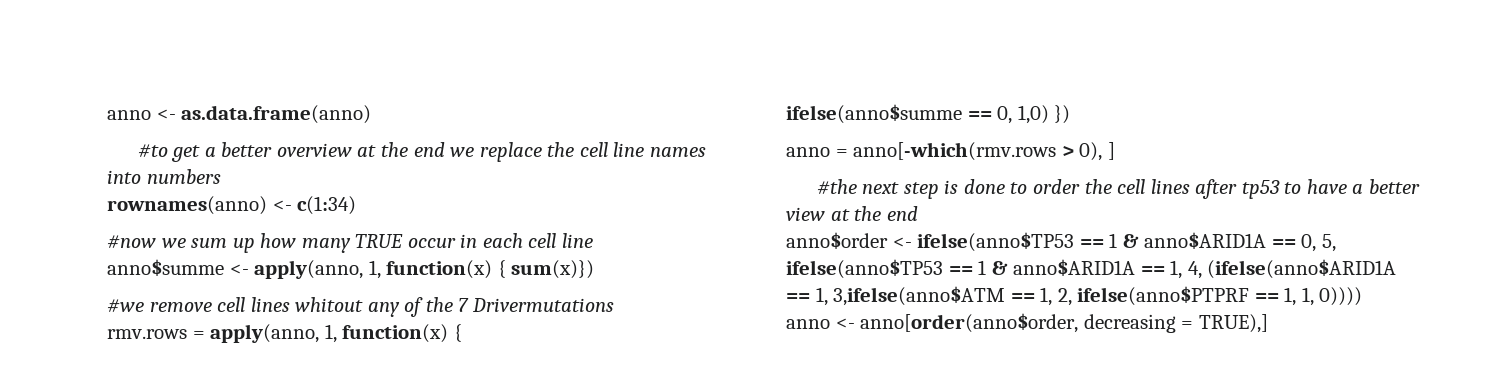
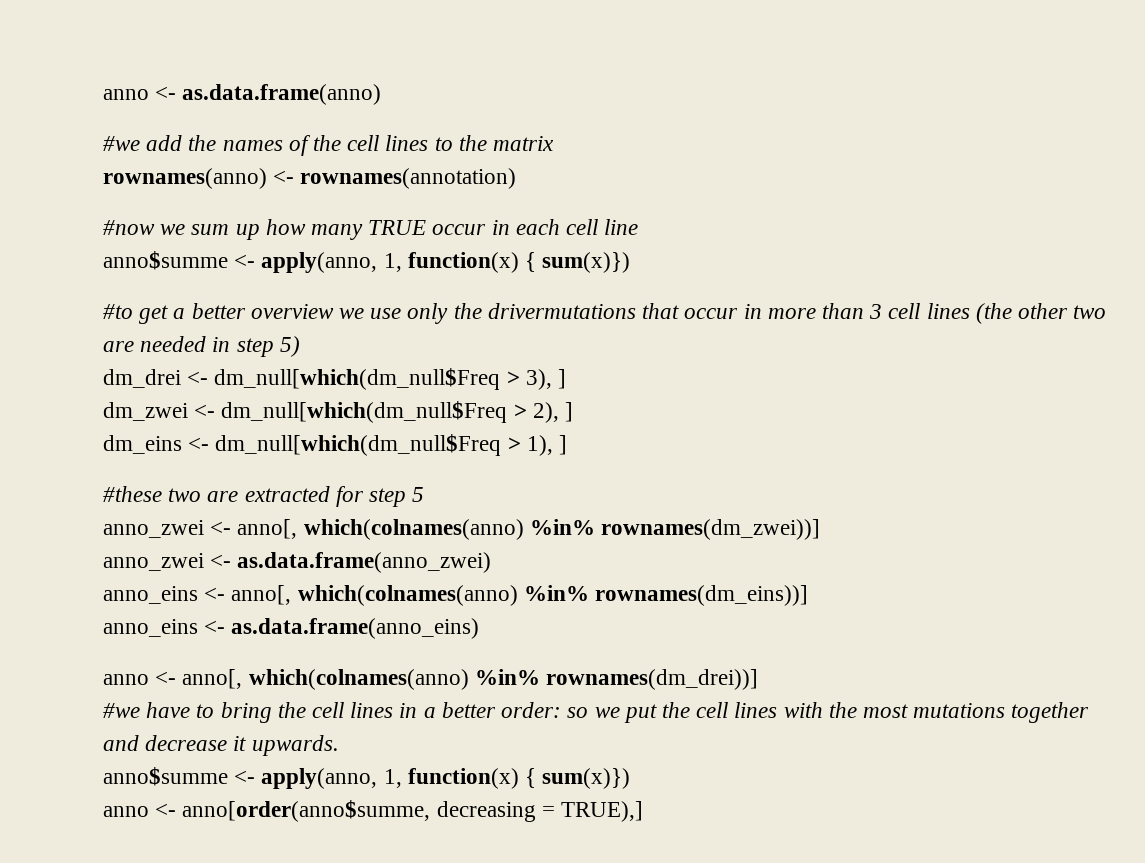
[137,142,706,162] [107,169,221,184] #to get a better overview at the end we replace the cell line names into numbers -> [103,135,555,156] #we add the names of the cell lines to the matrix
[297,196,357,215] c(1:34) -> [300,168,517,189] rownames(annotation)
[107,297,614,317] [107,324,462,343] [786,104,1071,124] [786,142,1115,161] [816,179,1420,199] [786,206,918,221] [786,232,1336,252] [786,259,1397,279] [786,286,1363,306] [786,313,1079,333] #we remove cell lines whitout any of the 7 Drivermutations // rmv.rows = apply(anno, 1, function(x) { // ifelse(anno$summe == 0, 1,0) }) // anno = anno[-which(rmv.rows > 0), ] // #the next step is done to order the cell lines after tp53 to have a better view at the end // anno$order <- ifelse(anno$TP53 == 1 & anno$ARID1A == 0, 5, ifelse(anno$TP53 == 1 & anno$ARID1A == 1, 4, (ifelse(anno$ARID1A == 1, 3,ifelse(anno$ATM == 1, 2, ifelse(anno$PTPRF == 1, 1, 0)))) // anno <- anno[order(anno$order, -> [103,303,1107,324] [103,336,300,357] [103,368,567,390] [103,401,574,423] [103,434,568,456] [103,486,425,507] [103,519,821,540] [103,552,492,573] [103,585,809,606] [103,618,480,639] [103,669,759,690] [103,702,1090,723] [103,735,339,756] [103,767,631,789] [103,800,431,822] #to get a better overview we use only the drivermutations that occur in more than 3 cell lines (the other two are needed in step 5) // dm_drei <- dm_null[which(dm_null$Freq > 3), ] // dm_zwei <- dm_null[which(dm_null$Freq > 2), ] // dm_eins <- dm_null[which(dm_null$Freq > 1), ] // #these two are extracted for step 5 // anno_zwei <- anno[, which(colnames(anno) %in% rownames(dm_zwei))] // anno_zwei <- as.data.frame(anno_zwei) // anno_eins <- anno[, which(colnames(anno) %in% rownames(dm_eins))] // anno_eins <- as.data.frame(anno_eins) // anno <- anno[, which(colnames(anno) %in% rownames(dm_drei))] // #we have to bring the cell lines in a better order: so we put the cell lines with the most mutations together and decrease it upwards. // anno$summe <- apply(anno, 1, function(x) { sum(x)}) // anno <- anno[order(anno$summe,

